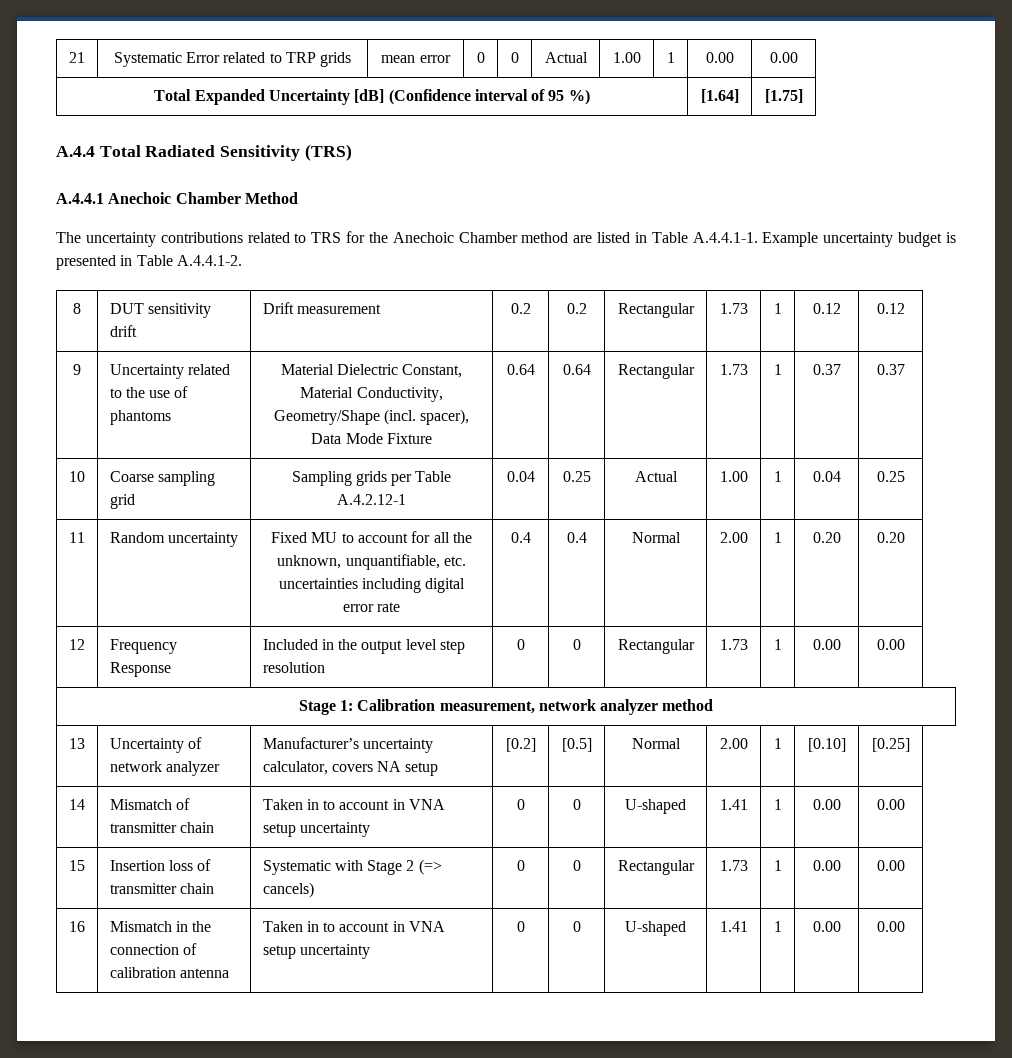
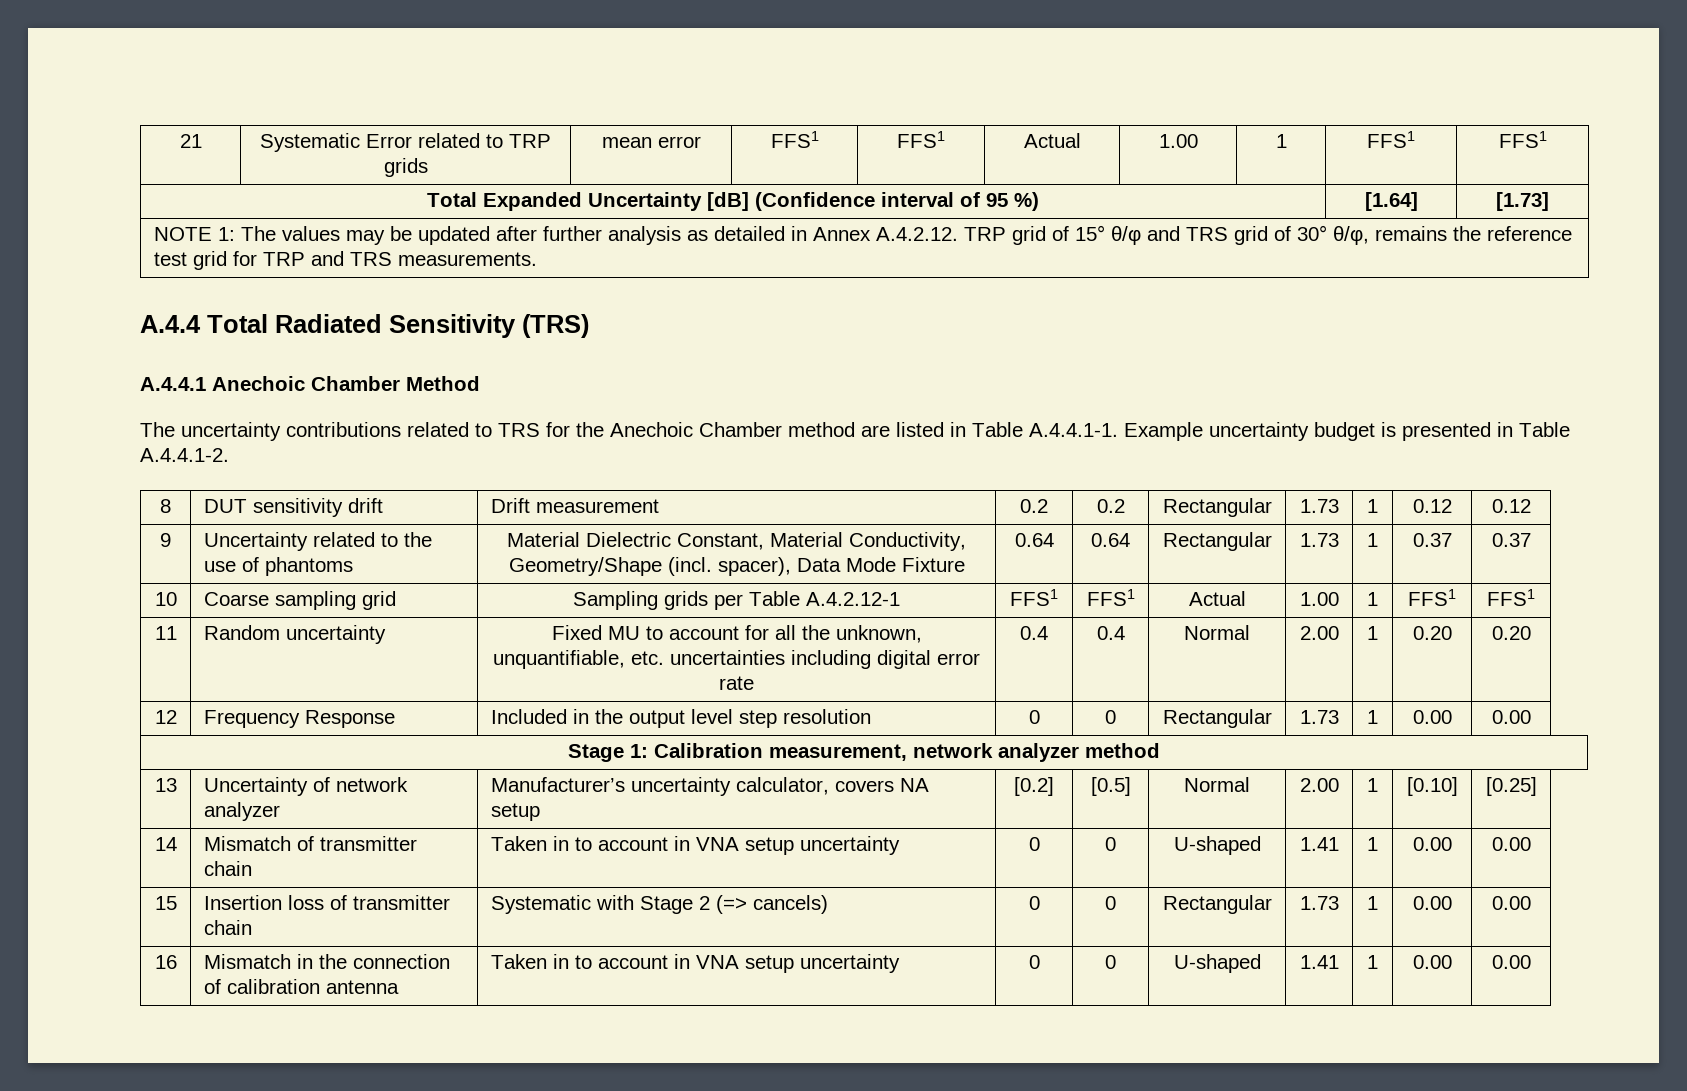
[476,52,485,63] [510,52,519,63] [544,52,588,63] [612,52,641,63] [666,52,675,63] [705,52,734,63] [769,52,798,63] 0 | 0 | Actual | 1.00 | 1 | 0.00 | 0.00 -> [770,131,819,148] [897,131,945,148] [1023,133,1081,148] [1158,134,1198,148] [1275,134,1287,148] [1367,131,1415,148] [1498,131,1547,148] FFS1 | FFS1 | Actual | 1.00 | 1 | FFS1 | FFS1
[764,89,803,103] [1.75] -> [1496,192,1549,211] [153,225,1572,245] [153,251,537,270] [1.73] // NOTE 1: The values may be updated after further analysis as detailed in Annex A.4.2.12. TRP grid of 15° θ/φ and TRS grid of 30° θ/φ, remains the reference test grid for TRP and TRS measurements.
[506,471,535,482] [562,471,591,482] [634,471,678,482] [719,471,748,482] [773,471,782,482] [812,471,841,482] [876,471,905,482] 0.04 | 0.25 | Actual | 1.00 | 1 | 0.04 | 0.25 -> [1010,589,1058,606] [1086,589,1135,606] [1188,591,1246,606] [1299,592,1339,606] [1367,592,1378,606] [1408,589,1456,606] [1487,589,1535,606] FFS1 | FFS1 | Actual | 1.00 | 1 | FFS1 | FFS1

